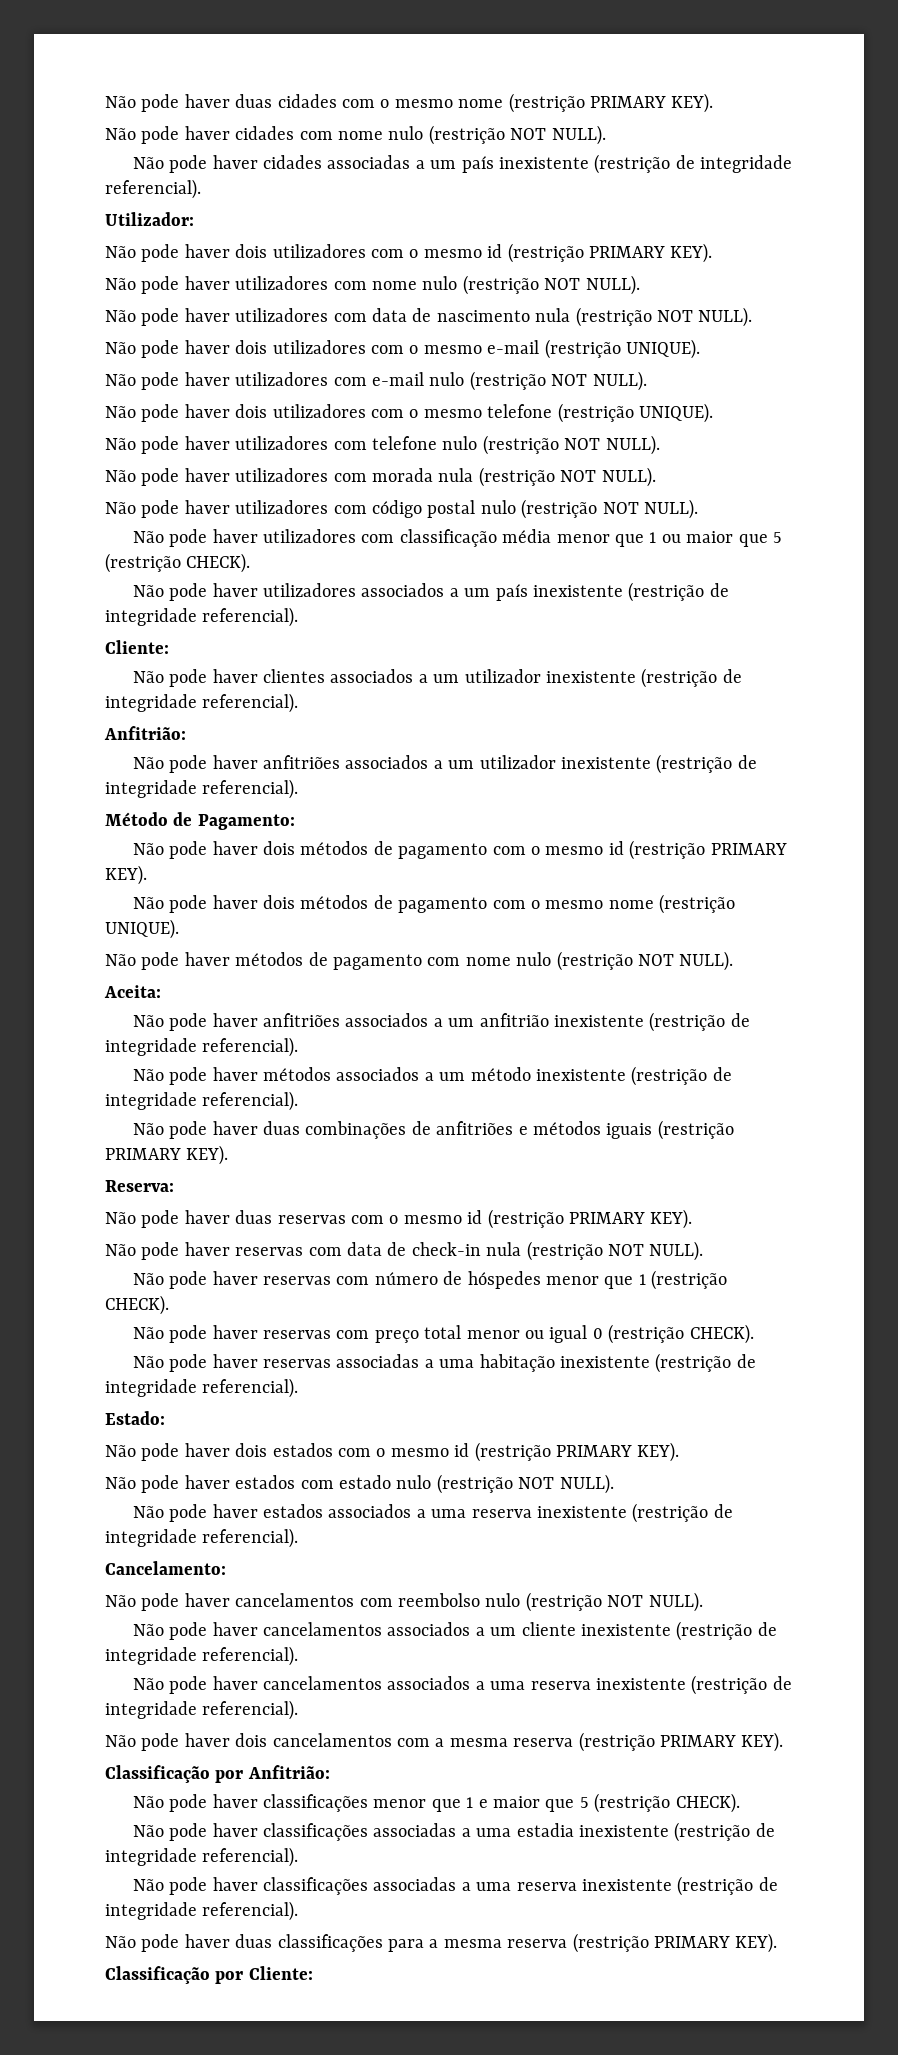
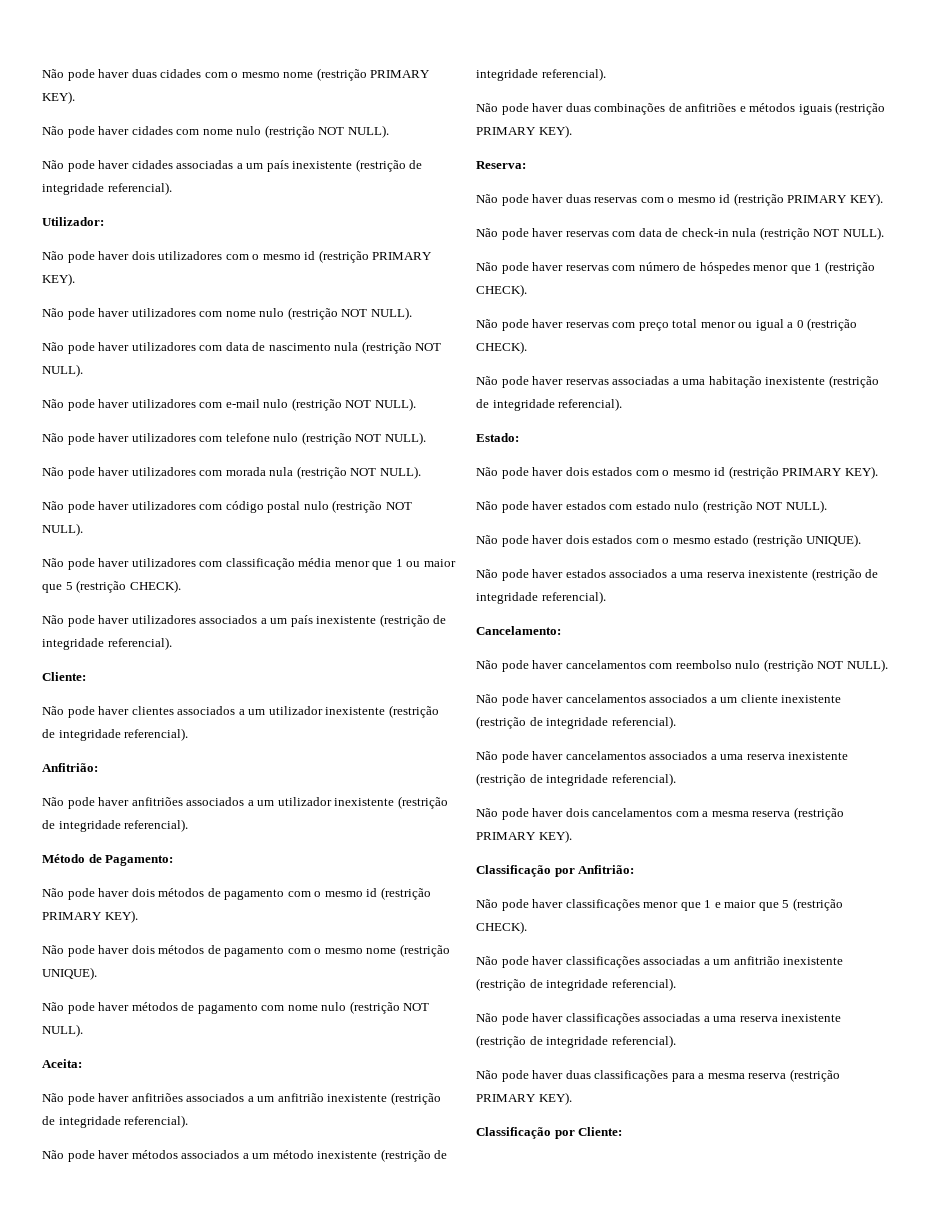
[105,339,700,359] // Não pode haver dois utilizadores com o mesmo e-mail (restrição UNIQUE). -> (83, 370) none
[105,403,713,423] // Não pode haver dois utilizadores com o mesmo telefone (restrição UNIQUE). -> (416, 404) none
(588, 1334) none -> [787,322,794,328] a
(614, 1484) none -> [476,534,862,547] // Não pode haver dois estados com o mesmo estado (restrição UNIQUE).
[476,1823,574,1837] uma estadia -> [713,956,780,965] um anfitrião

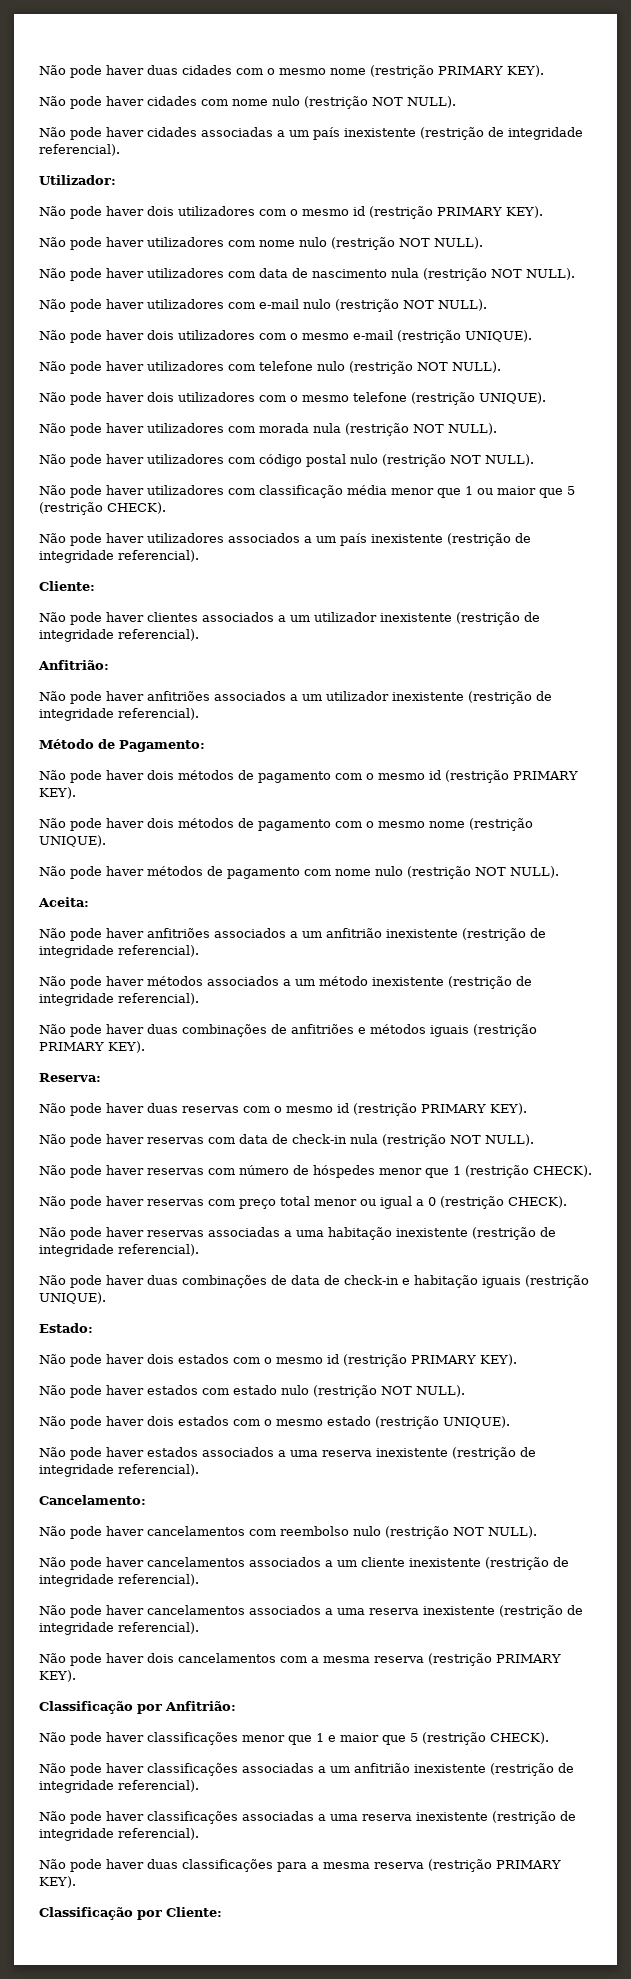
(416, 404) none -> [39,330,532,343] // Não pode haver dois utilizadores com o mesmo e-mail (restrição UNIQUE).
(426, 438) none -> [39,392,546,405] // Não pode haver dois utilizadores com o mesmo telefone (restrição UNIQUE).
(623, 404) none -> [39,1275,589,1288] [39,1292,106,1304] // Não pode haver duas combinações de data de check-in e habitação iguais (restrição UNIQUE).

